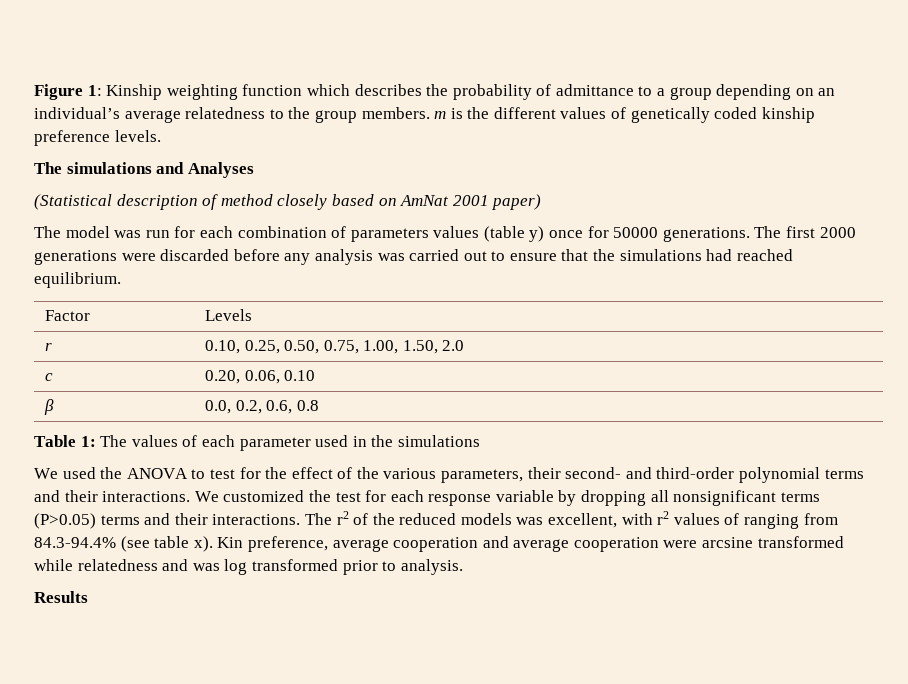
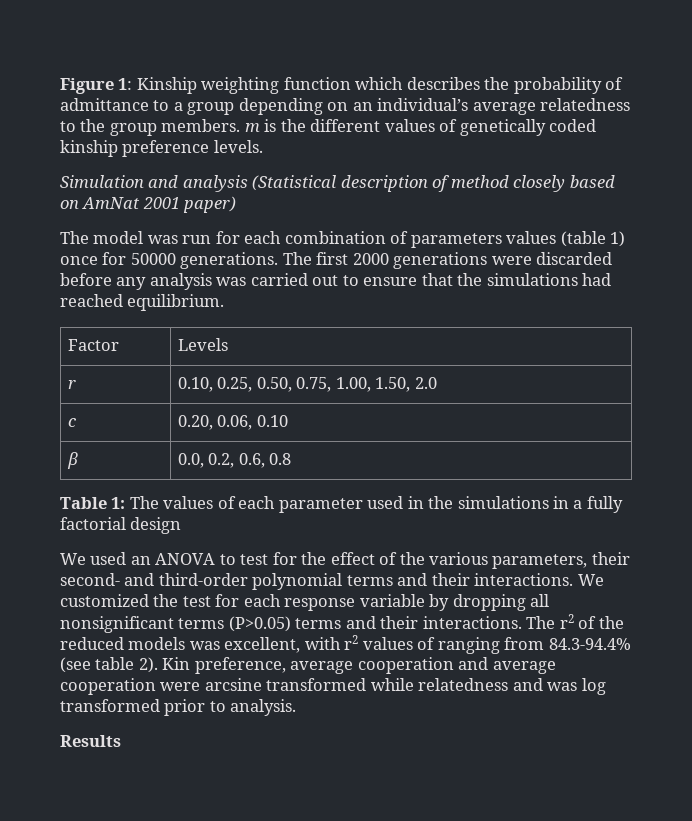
[34,162,254,178] The simulations and Analyses // -> [60,175,248,192] Simulation and analysis
[529,226,545,242] y) -> [610,231,626,247] 1)
(480, 441) none -> [553,496,623,513] [60,517,182,534] in a fully factorial design
[100,467,123,479] the -> [130,556,151,565] an
[193,536,213,552] x). -> [138,657,158,673] 2).

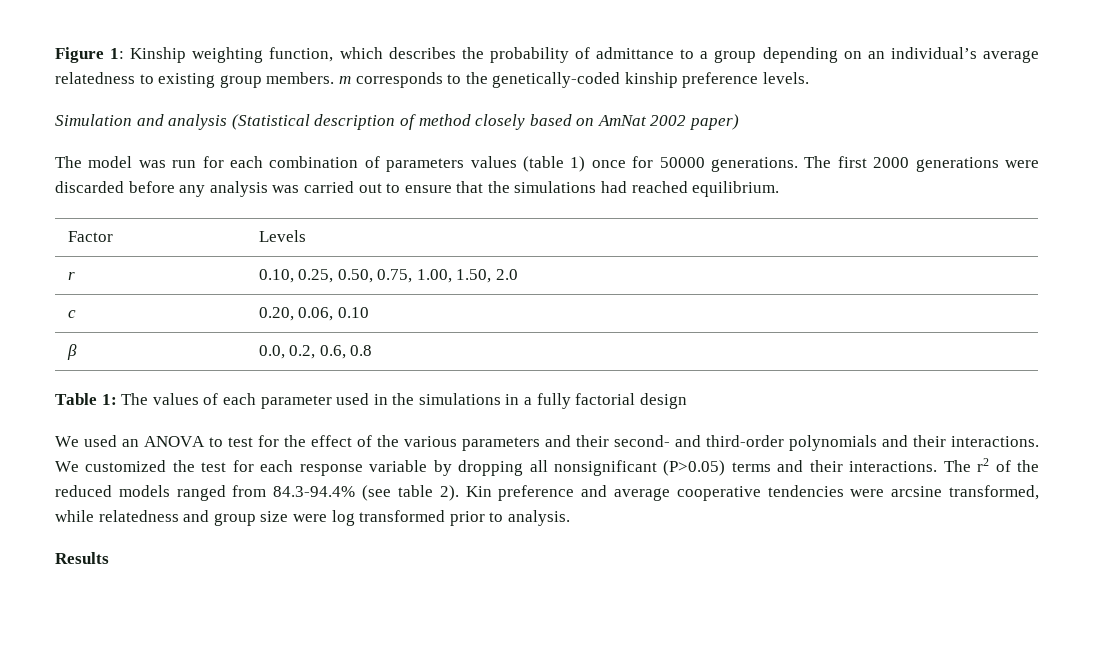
[283,77,351,90] function -> [269,47,334,62] function,
[80,119,106,132] the -> [158,73,216,88] existing
[264,119,597,136] is the different values of genetically coded -> [355,72,621,88] corresponds to the genetically-coded
[142,197,180,209] 2001 -> [650,115,687,126] 2002
[492,554,588,569] parameters, -> [462,435,571,451] parameters and
[252,573,393,590] polynomial terms -> [789,435,877,451] polynomials
[178,618,225,629] terms -> (657, 468) none
[189,635,500,654] was excellent, with r2 values of ranging -> [176,485,226,501] ranged
[194,657,556,674] [60,678,156,695] preference, average cooperation and average cooperation -> [498,485,844,501] preference and average cooperative tendencies
[266,678,367,691] transformed -> [949,485,1039,500] transformed,
[547,682,578,691] was -> [213,511,327,526] group size were

